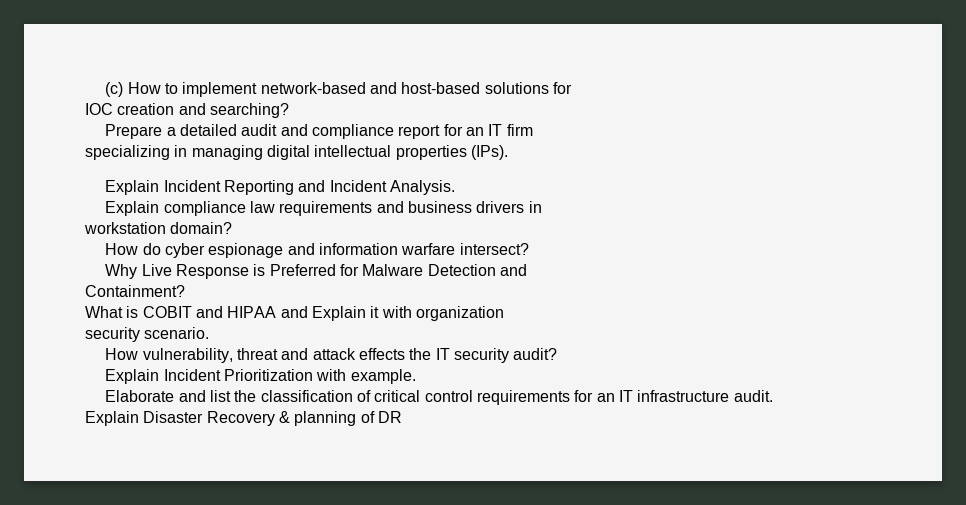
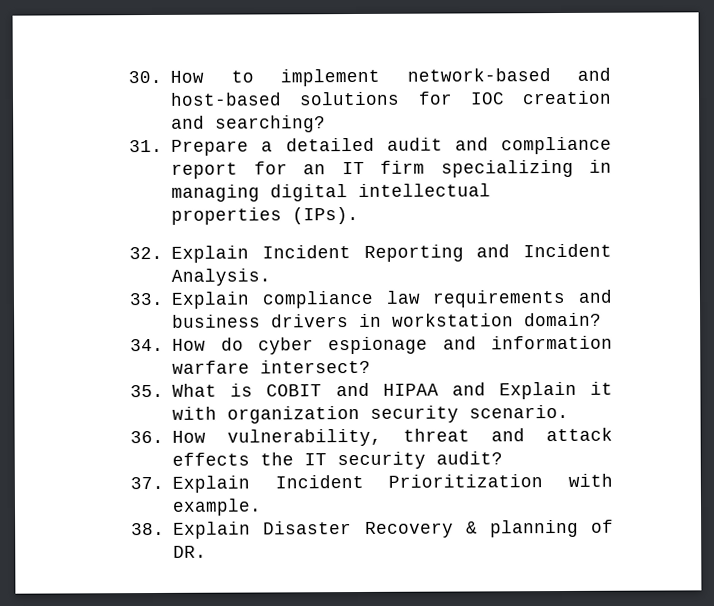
[105,82,124,97] (c) -> [128,70,163,84] 30.
(573, 88) // -> (453, 98) none
(289, 110) none -> [129,139,164,153] 31.
(533, 130) // -> (426, 167) none
(508, 152) none -> [129,246,164,260] 32.
(456, 187) none -> [129,292,165,306] 33.
(542, 207) // -> (383, 320) none
(233, 228) none -> [130,338,165,352] 34.
[105,264,528,279] [85,285,185,297] Why Live Response is Preferred for Malware Detection and // Containment? // -> [130,384,165,398] 35.
(504, 313) // -> (361, 414) none
(210, 333) none -> [130,430,165,444] 36.
(558, 354) none -> [130,476,165,490] 37.
[105,390,773,405] Elaborate and list the classification of critical control requirements for an IT infrastructure audit. // -> [131,522,166,536] 38.
[377,411,402,423] DR -> [173,545,208,558] DR.

